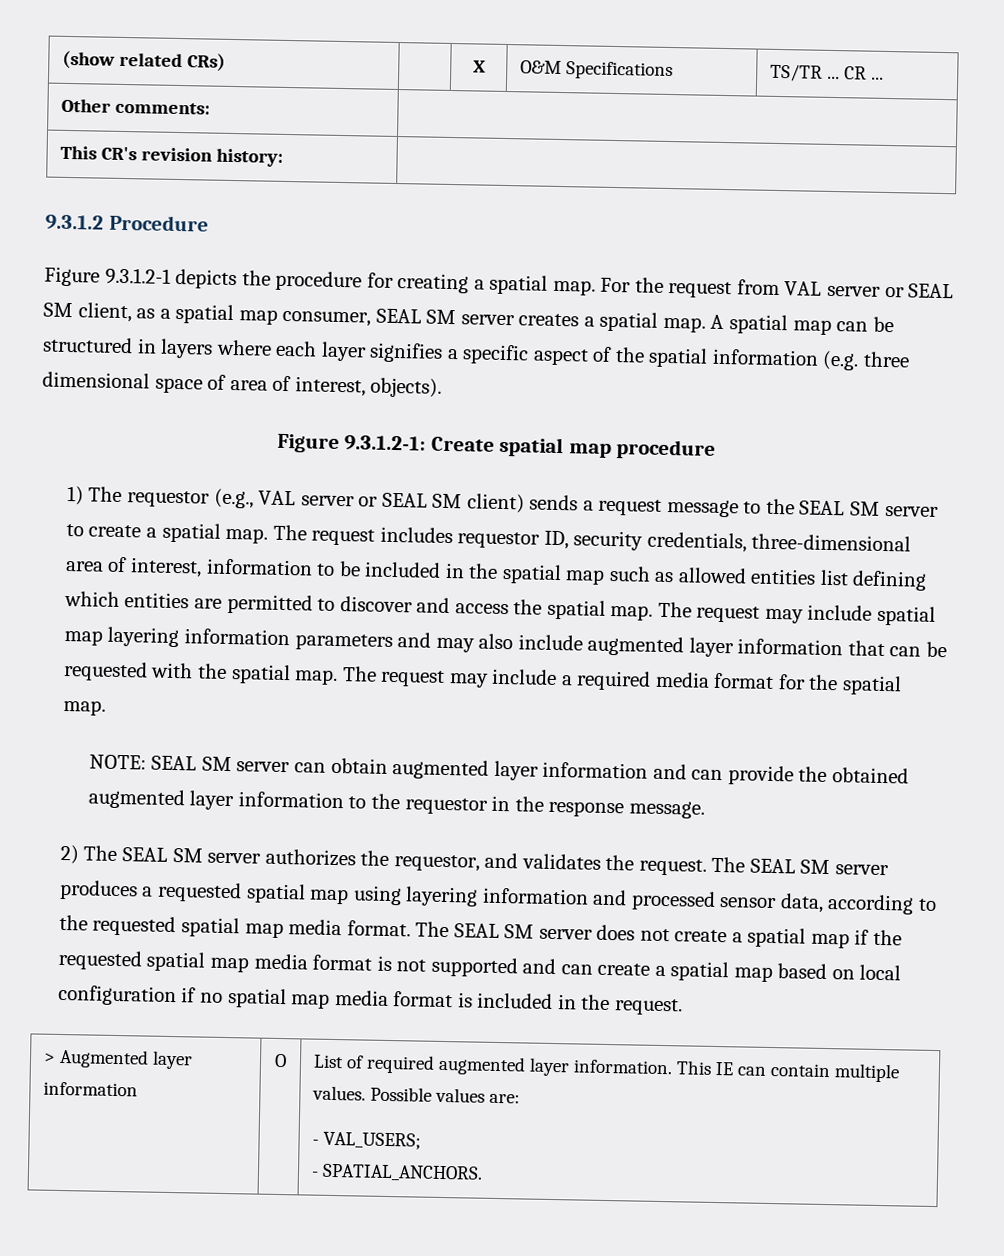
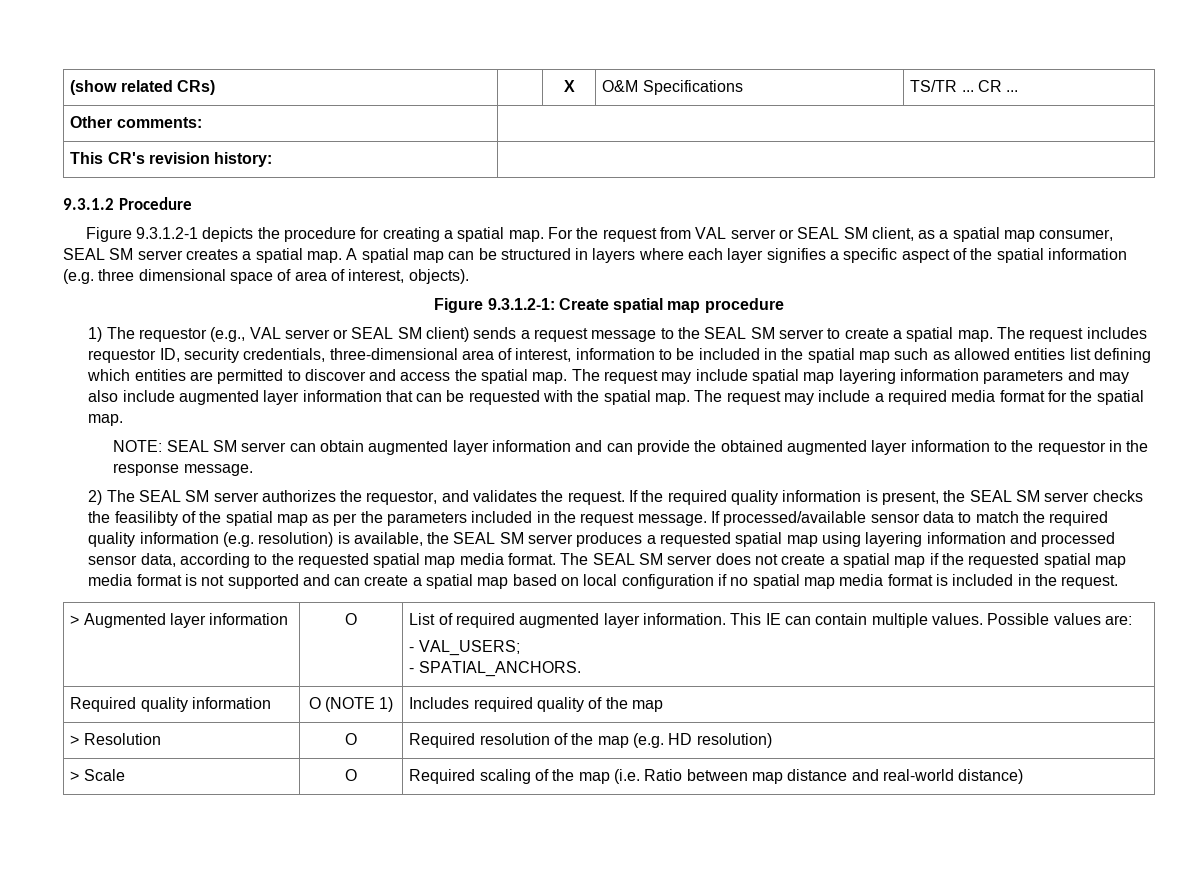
[711,856,746,873] The -> [629,490,1143,505] [88,511,1109,526] [88,532,450,547] If the required quality information is present, the SEAL SM server checks the feasilibty of the spatial map as per the parameters included in the request message. If processed/available sensor data to match the required quality information (e.g. resolution) is available, the
(483, 1172) none -> [70,697,272,712] [308,697,394,712] [409,697,664,712] [70,733,161,745] [345,733,357,745] [409,733,772,748] [70,769,125,781] [345,769,357,781] [409,769,1024,784] // Required quality information | O (NOTE 1) | Includes required quality of the map // > Resolution | O | Required resolution of the map (e.g. HD resolution) // > Scale | O | Required scaling of the map (i.e. Ratio between map distance and real-world distance)

